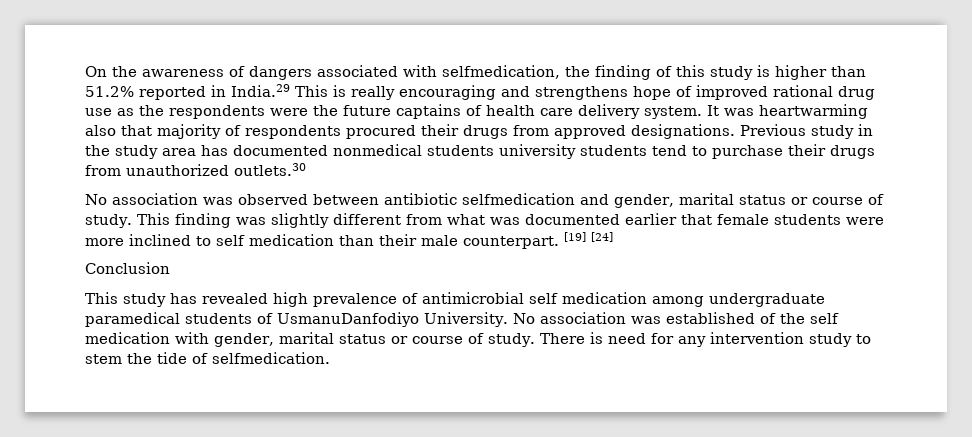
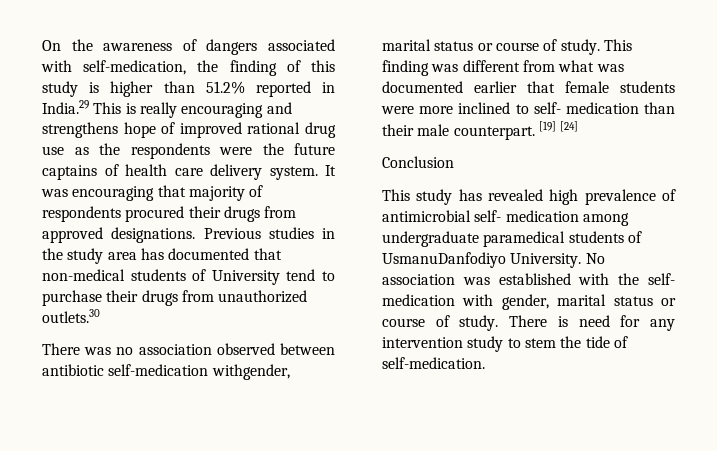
[442,65,560,79] selfmedication, -> [83,60,187,75] self-medication,
[759,104,868,119] [85,125,116,136] heartwarming also -> [72,186,155,201] encouraging
[811,125,854,139] study -> [268,227,314,239] studies
[333,144,647,159] nonmedical students university students -> [253,248,282,260] [42,269,280,285] that non-medical students of University
[85,193,674,208] No association was observed between antibiotic selfmedication and gender, -> [42,343,335,355] [42,364,290,380] There was no association observed between antibiotic self-medication withgender,
[270,213,329,228] slightly -> (459, 68) none
[216,235,245,246] self -> [533,102,561,114] self-
[529,293,558,304] self -> [474,210,502,222] self-
[759,313,839,324] of the self -> [578,273,675,285] with the self-
[212,352,330,364] selfmedication. -> [382,357,485,369] self-medication.

